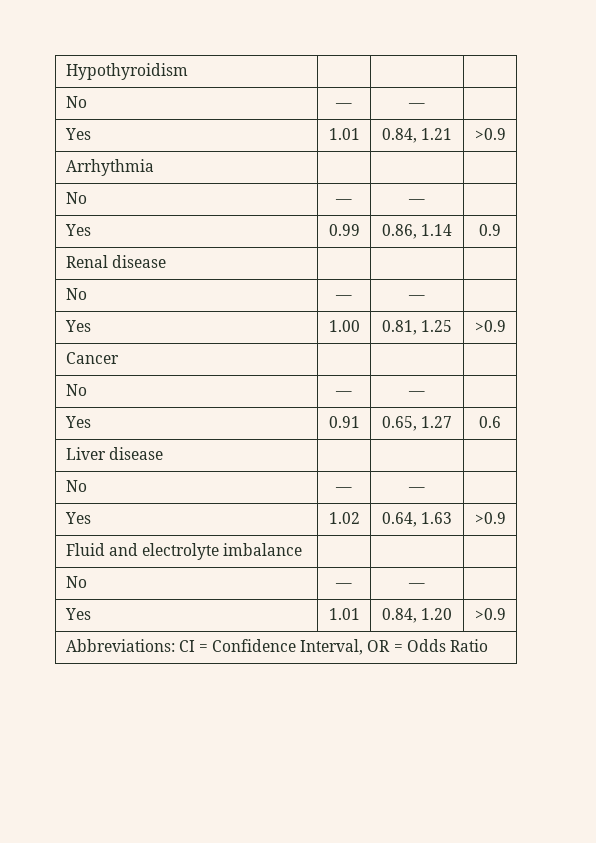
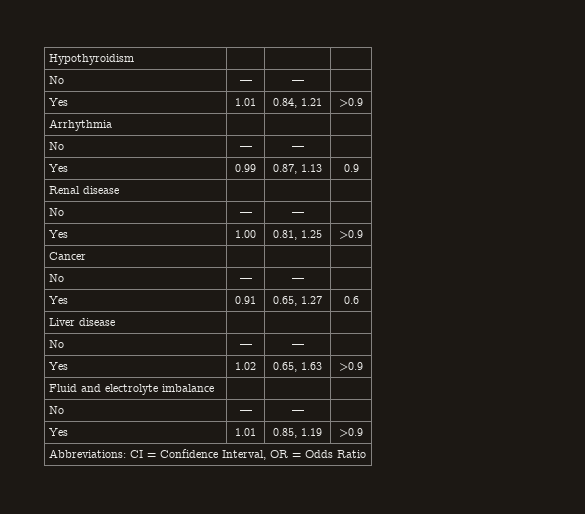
[381,224,453,239] 0.86, 1.14 -> [273,164,322,174] 0.87, 1.13
[381,512,417,527] 0.64, -> [273,362,297,372] 0.65,
[381,608,453,623] 0.84, 1.20 -> [273,428,322,438] 0.85, 1.19

